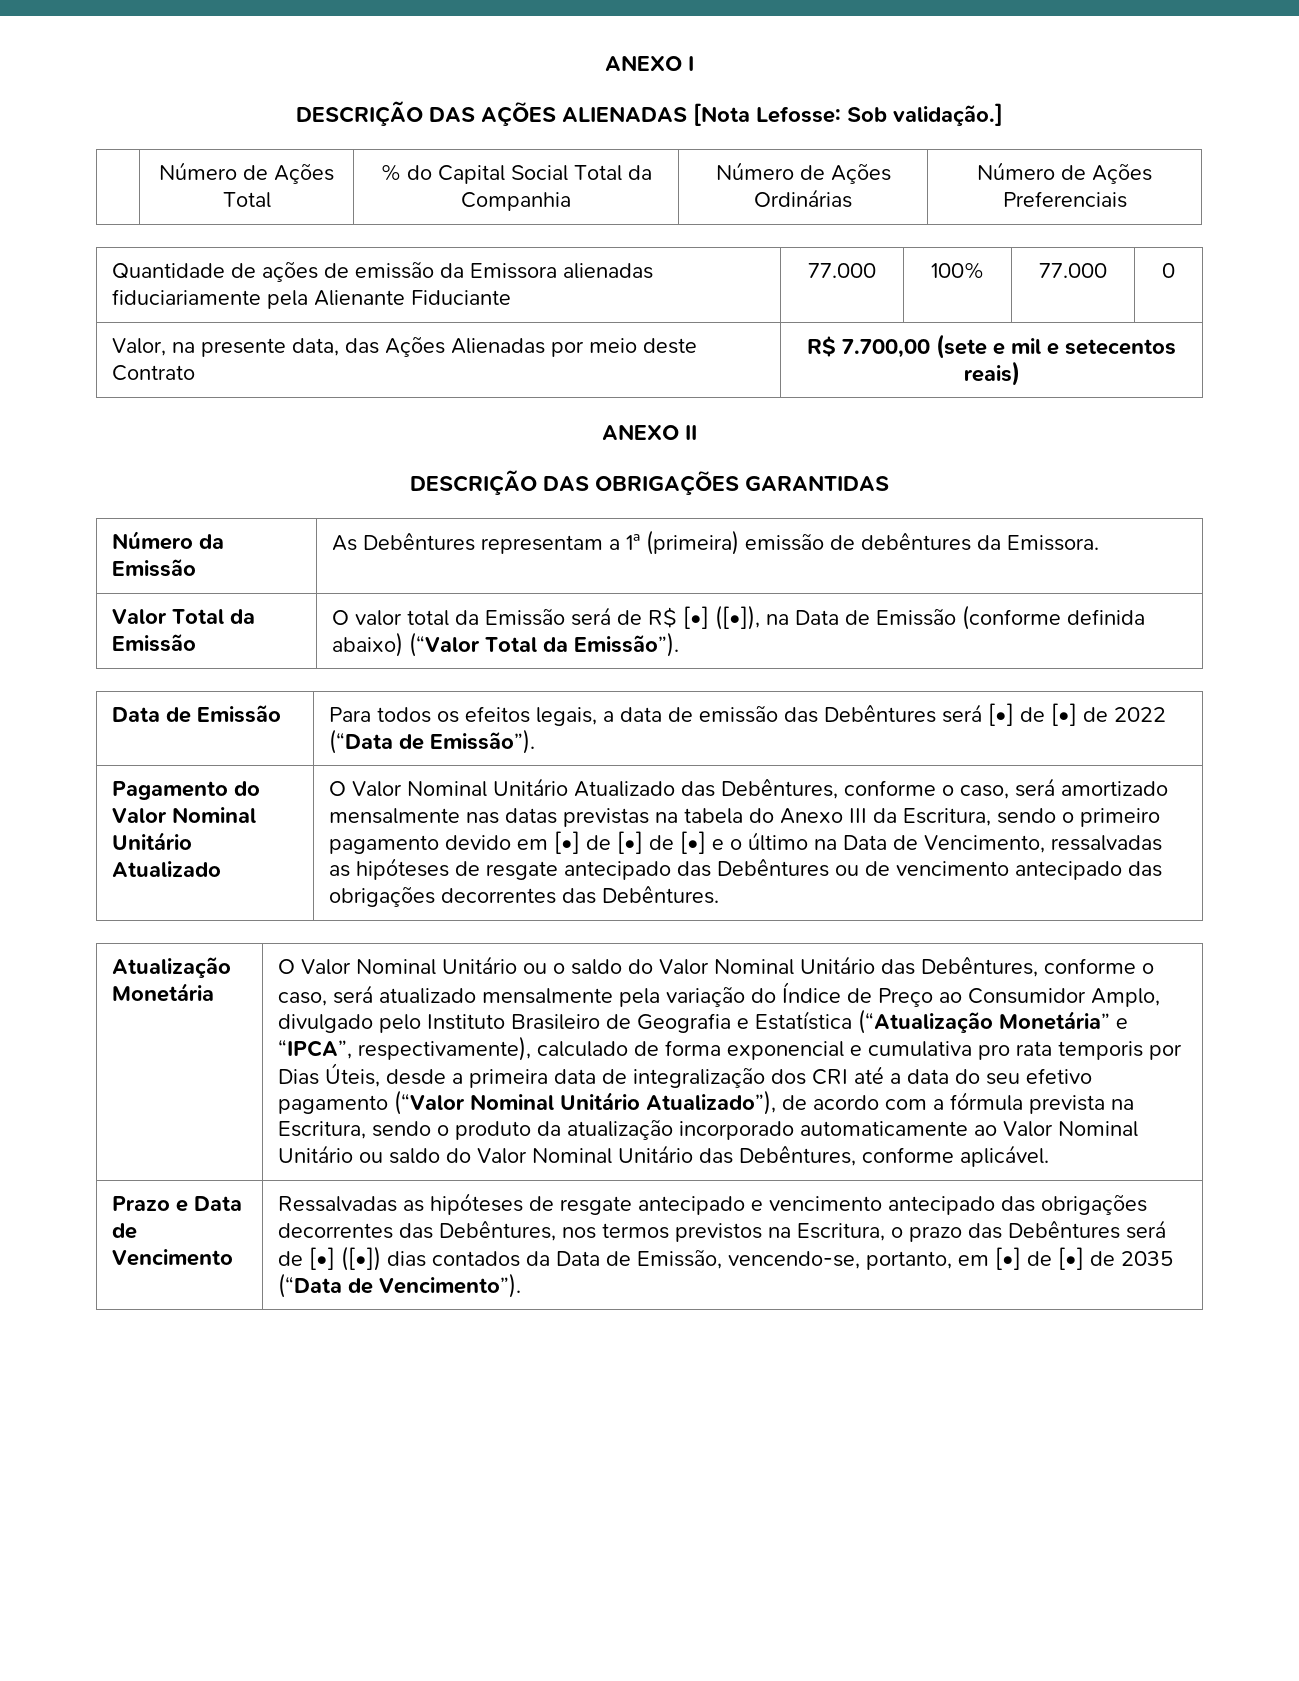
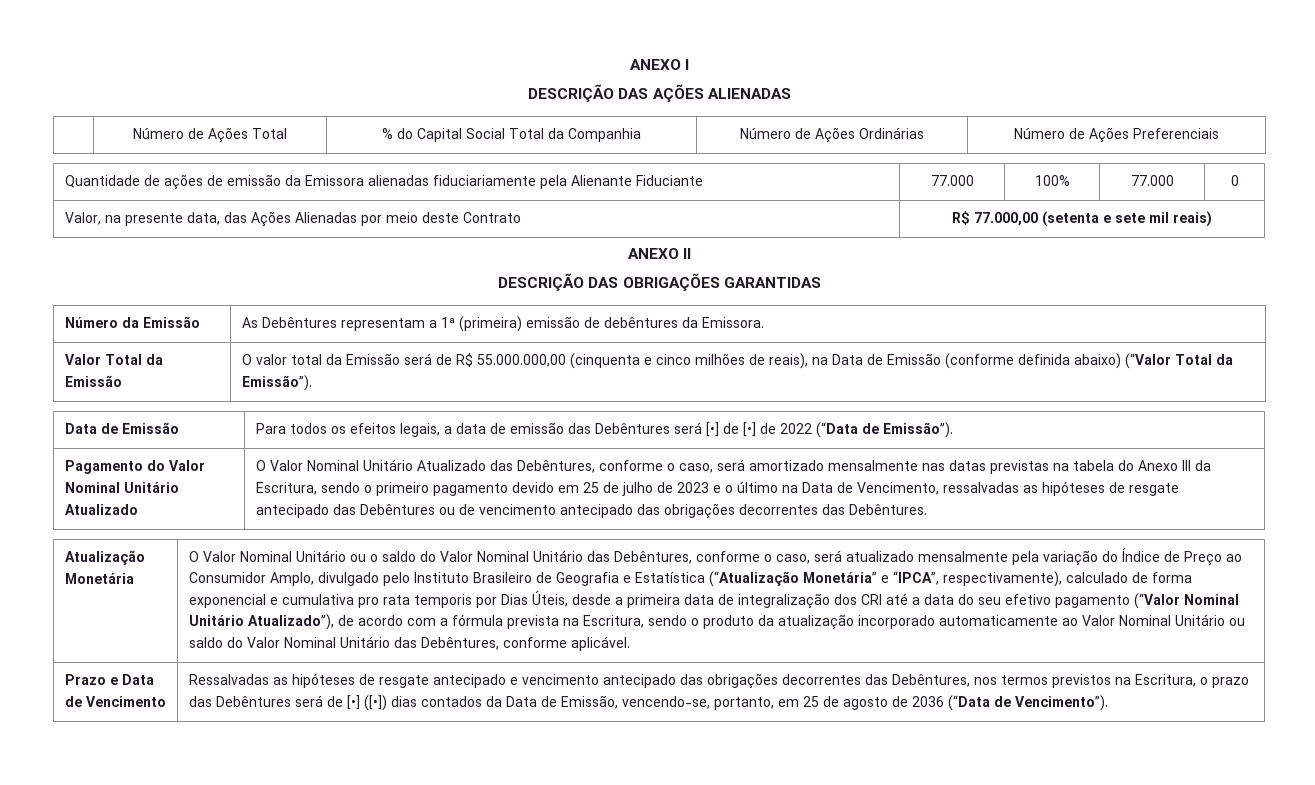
[693,103,1003,126] [Nota Lefosse: Sob validação.] -> (791, 93) none
[842,334,1176,359] 7.700,00 (sete e mil e setecentos -> [974,211,1169,227] 77.000,00 (setenta e sete mil
[683,605,761,630] [•] ([•]), -> [476,353,808,369] 55.000.000,00 (cinquenta e cinco milhões de reais),
[554,831,707,854] [•] de [•] de [•] -> [582,482,709,496] 25 de julho de 2023
[995,1247,1174,1270] [•] de [•] de 2035 -> [802,696,944,710] 25 de agosto de 2036

